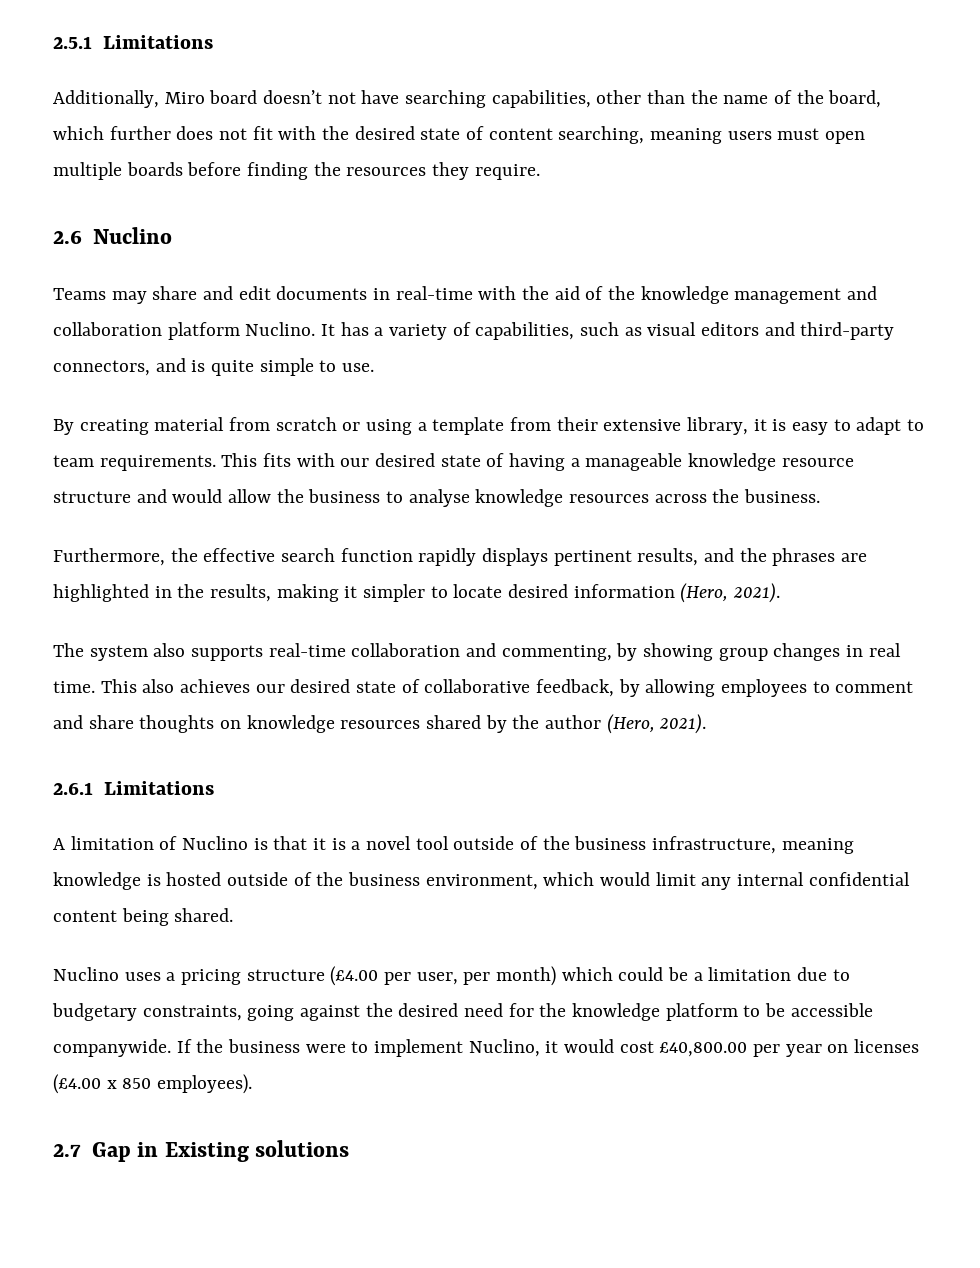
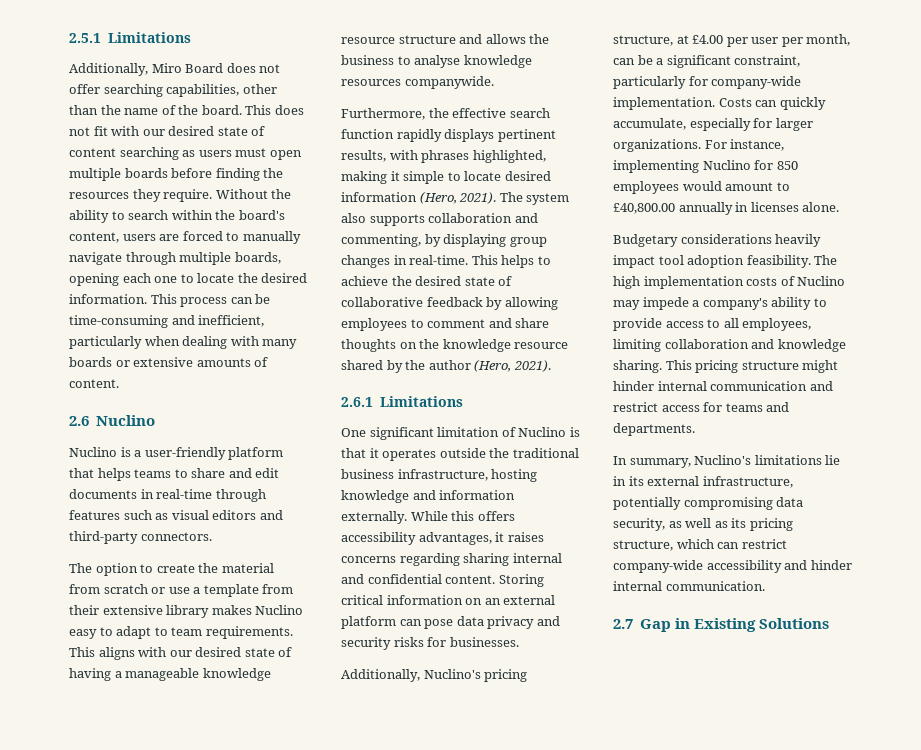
[209,90,400,104] board doesn’t not have -> [185,63,281,73] [69,84,100,94] Board does not offer
[828,90,882,108] [53,126,171,140] board, which further -> [201,105,272,115] board. This
[322,126,350,140] the -> [142,129,165,136] our
[558,126,723,144] searching, meaning -> [119,147,196,160] searching as
[53,227,172,244] [53,288,147,304] // 2.6 Nuclino // Teams may -> [215,189,292,199] [69,210,285,223] [69,231,301,244] [69,252,281,265] [69,273,308,286] [69,294,271,307] [69,315,265,328] [69,336,298,349] [69,357,269,367] [69,379,119,388] [69,415,155,426] [69,447,284,460] [69,468,188,481] Without the ability to search within the board's content, users are forced to manually navigate through multiple boards, opening each one to locate the desired information. This process can be time-consuming and inefficient, particularly when dealing with many boards or extensive amounts of content. // 2.6 Nuclino // Nuclino is a user-friendly platform that helps teams to
[478,286,878,304] [53,322,575,340] with the aid of the knowledge management and collaboration platform Nuclino. It has a variety of capabilities, -> [215,489,266,502] [69,510,120,520] through features
[53,358,375,376] [53,419,149,435] connectors, and is quite simple to use. // By creating -> [140,532,212,541] [69,563,219,576] connectors. // The option to create the
[366,419,413,435] using -> [168,587,190,594] use
[687,417,787,435] library, it is -> [166,605,304,618] library makes Nuclino
[263,453,292,467] fits -> [98,647,135,660] aligns
[172,489,272,503] would allow -> [485,34,526,44] allows
[654,489,821,503] across the business. -> [404,76,494,89] companywide.
[704,548,868,566] [53,584,272,602] and the phrases are highlighted in the results, -> [389,150,546,163] with phrases highlighted,
[363,584,426,602] simpler -> [403,171,445,184] simple
(781, 593) // -> (497, 198) none
[268,643,346,657] real-time -> (425, 220) none
[643,643,714,661] showing -> [443,234,507,247] displaying
[868,643,901,657] [53,679,285,693] real time. This also achieves our -> [409,255,551,268] [341,276,412,286] real-time. This helps to achieve the
[536,679,615,697] feedback, -> [426,297,483,307] feedback
[246,715,421,733] knowledge resources -> [419,339,569,352] the knowledge resource
[53,838,65,850] A -> [341,427,434,440] One significant
[331,836,854,854] [53,872,910,890] [53,908,234,926] [53,966,850,986] [52,1003,873,1021] [53,1039,920,1057] [53,1074,253,1094] is a novel tool outside of the business infrastructure, meaning knowledge is hosted outside of the business environment, which would limit any internal confidential content being shared. // Nuclino uses a pricing structure (£4.00 per user, per month) which could be a limitation due to budgetary constraints, going against the desired need for the knowledge platform to be accessible companywide. If the business were to implement Nuclino, it would cost £40,800.00 per year on licenses (£4.00 x 850 employees). -> [382,448,579,461] [341,469,538,482] [341,490,516,503] [341,511,515,524] [341,532,544,545] [341,553,562,566] [341,574,544,587] [341,595,556,605] [341,616,560,629] [341,637,519,650] [341,669,528,682] [613,34,851,47] [613,55,801,68] [613,76,802,89] [613,97,826,110] [613,118,813,131] [613,139,785,152] [613,160,798,173] [613,181,790,194] [613,202,840,215] [613,234,822,247] [613,255,838,268] [613,276,846,289] [613,297,827,310] [613,318,812,331] [613,339,846,352] [613,360,839,373] [613,381,833,391] [613,402,790,412] [613,423,695,436] [613,455,841,468] [613,476,793,488] [613,497,804,510] [613,518,793,531] [613,539,787,551] [613,560,852,573] [613,581,765,591] operates outside the traditional business infrastructure, hosting knowledge and information externally. While this offers accessibility advantages, it raises concerns regarding sharing internal and confidential content. Storing critical information on an external platform can pose data privacy and security risks for businesses. // Additionally, Nuclino's pricing structure, at £4.00 per user per month, can be a significant constraint, particularly for company-wide implementation. Costs can quickly accumulate, especially for larger organizations. For instance, implementing Nuclino for 850 employees would amount to £40,800.00 annually in licenses alone. // Budgetary considerations heavily impact tool adoption feasibility. The high implementation costs of Nuclino may impede a company's ability to provide access to all employees, limiting collaboration and knowledge sharing. This pricing structure might hinder internal communication and restrict access for teams and departments. // In summary, Nuclino's limitations lie in its external infrastructure, potentially compromising data security, as well as its pricing structure, which can restrict company-wide accessibility and hinder internal communication.
[255,1140,350,1157] solutions -> [758,618,829,629] Solutions

